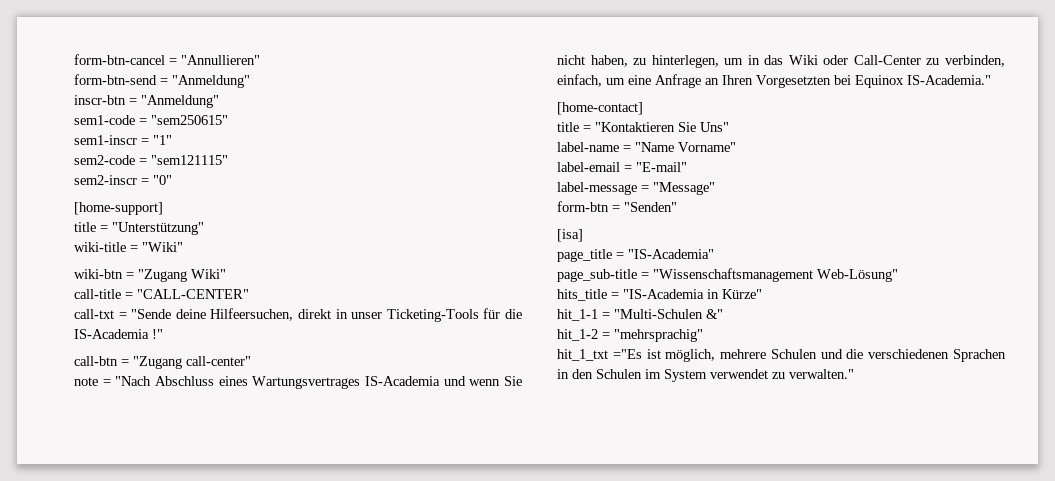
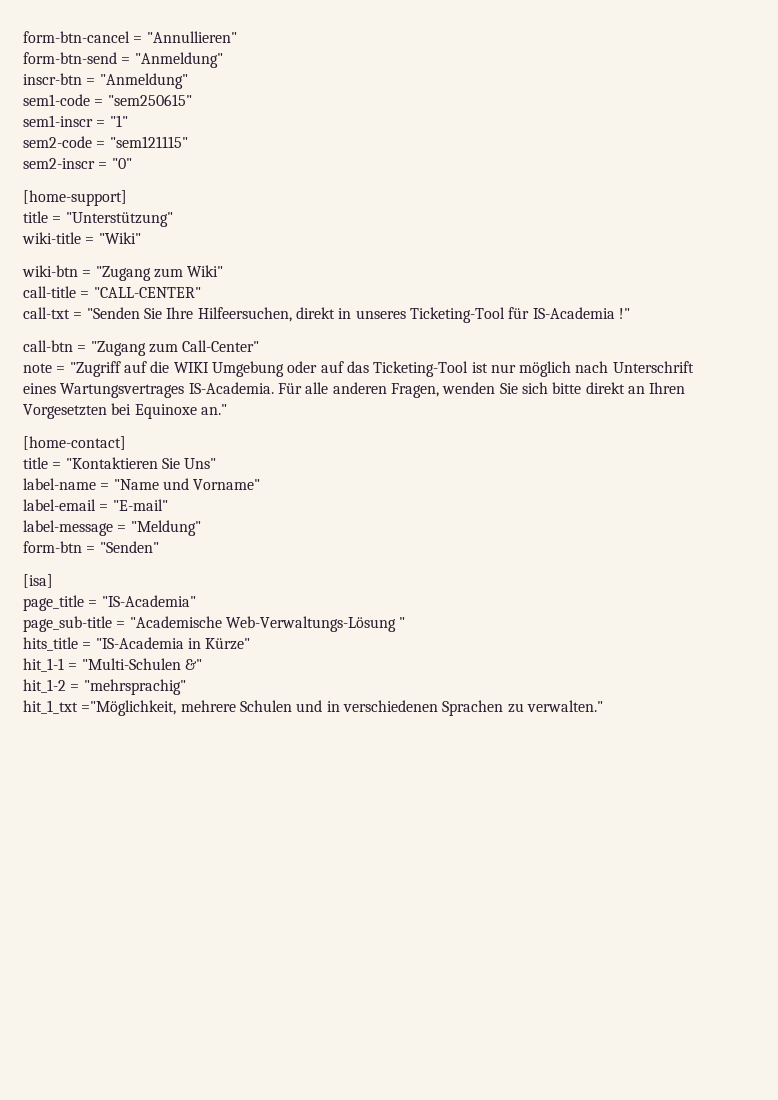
(187, 275) none -> [153,268,183,278] zum
[131,308,523,322] "Sende deine Hilfeersuchen, direkt in unser Ticketing-Tools für die -> [86,307,530,323] "Senden Sie Ihre Hilfeersuchen, direkt in unseres Ticketing-Tool für
[186,356,251,366] call-center" -> [148,340,260,353] zum Call-Center"
[115,376,522,389] [557,55,1005,68] [557,74,701,88] "Nach Abschluss eines Wartungsvertrages IS-Academia und wenn Sie nicht haben, zu hinterlegen, um in das Wiki oder Call-Center zu verbinden, einfach, um eine Anfrage -> [69,361,694,377] [23,382,625,398] "Zugriff auf die WIKI Umgebung oder auf das Ticketing-Tool ist nur möglich nach Unterschrift eines Wartungsvertrages IS-Academia. Für alle anderen Fragen, wenden Sie sich bitte direkt
[855,75,991,88] Equinox IS-Academia." -> [134,404,227,419] Equinoxe an."
(674, 147) none -> [162,478,189,490] und
[653,182,715,195] "Message" -> [130,520,201,536] "Meldung"
[653,268,898,282] "Wissenschaftsmanagement Web-Lösung" -> [129,616,406,632] "Academische Web-Verwaltungs-Lösung "
[612,349,716,362] ="Es ist möglich, -> [81,700,177,716] ="Möglichkeit,
[846,349,864,359] die -> [326,701,340,712] in
[557,369,768,382] in den Schulen im System verwendet -> (504, 708) none

